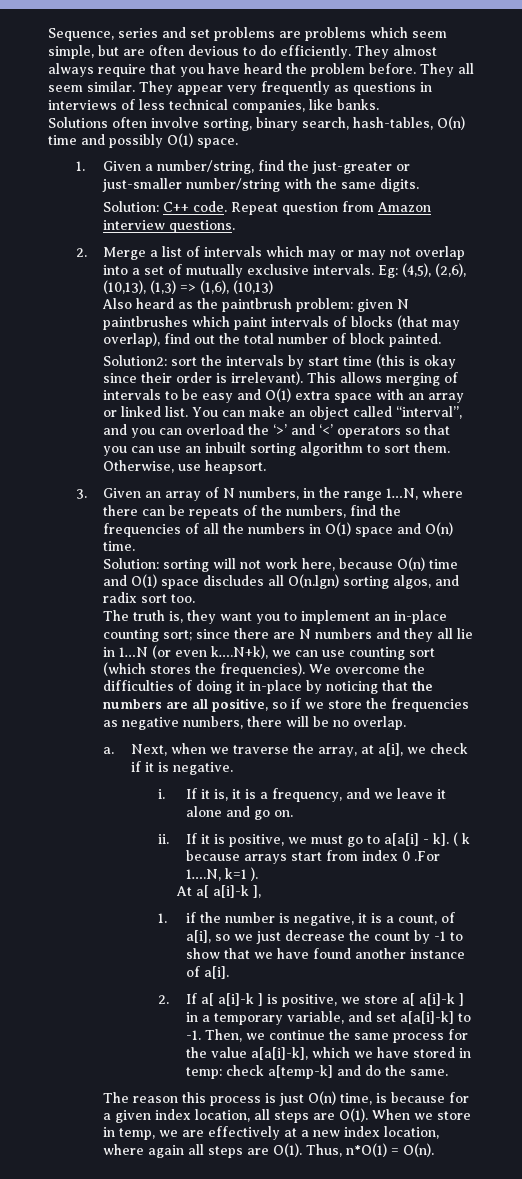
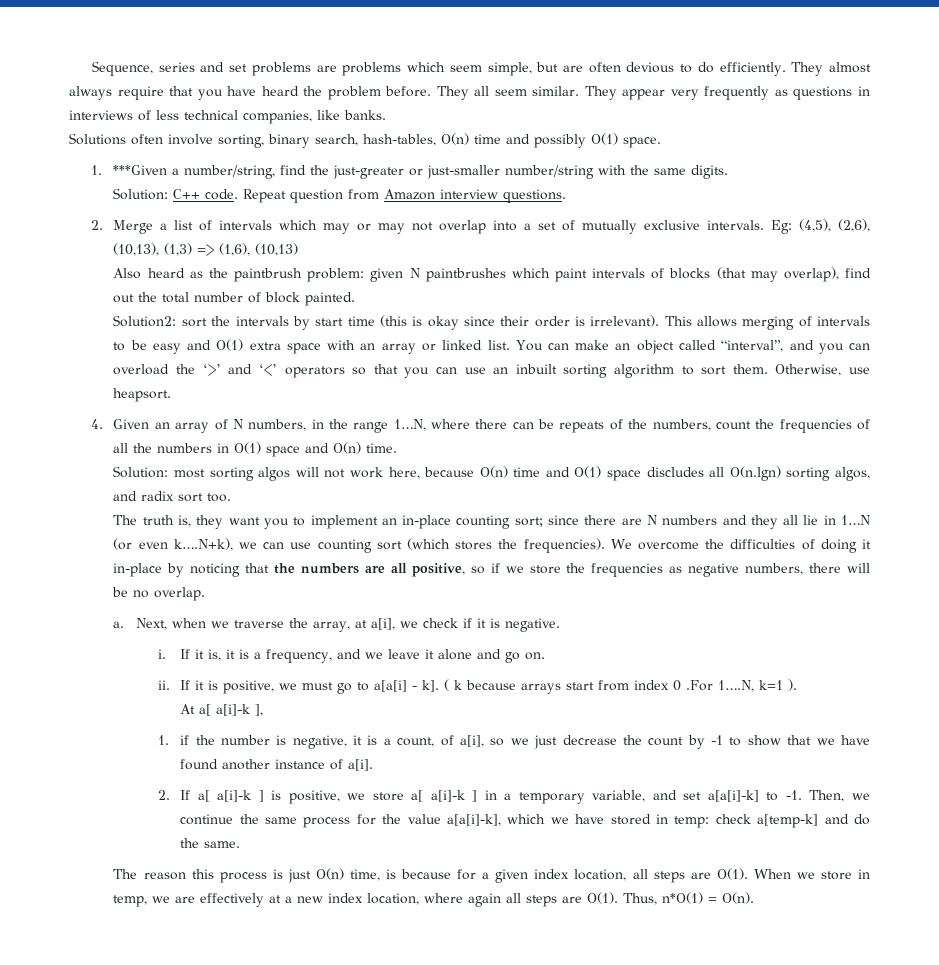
[103,161,142,171] Given -> [113,165,168,175] ***Given
[75,489,87,499] 3. -> [91,419,104,429] 4.
[350,505,377,516] find -> [715,421,751,430] count
[163,559,210,572] sorting -> [174,467,291,481] most sorting algos

